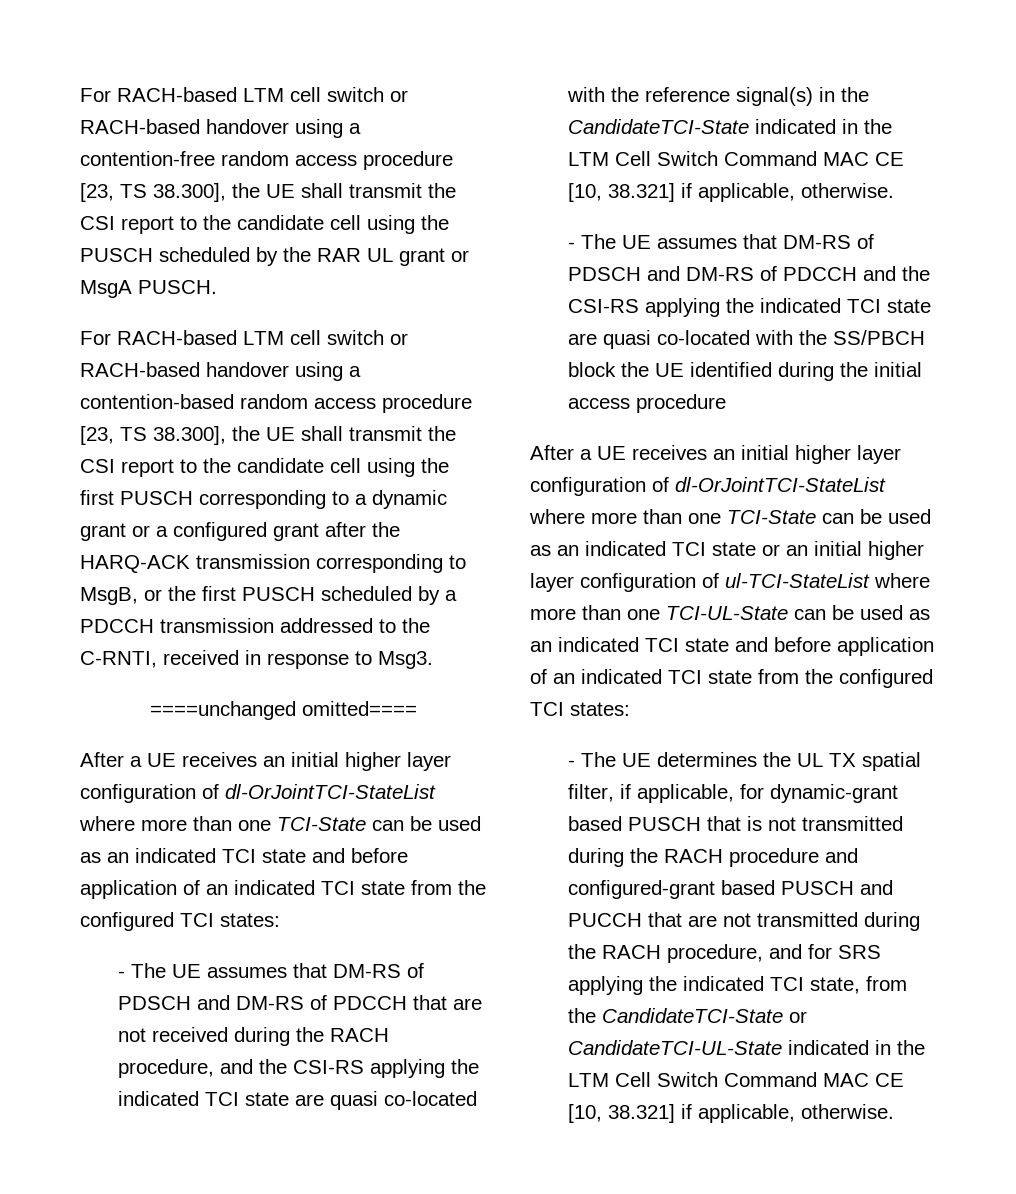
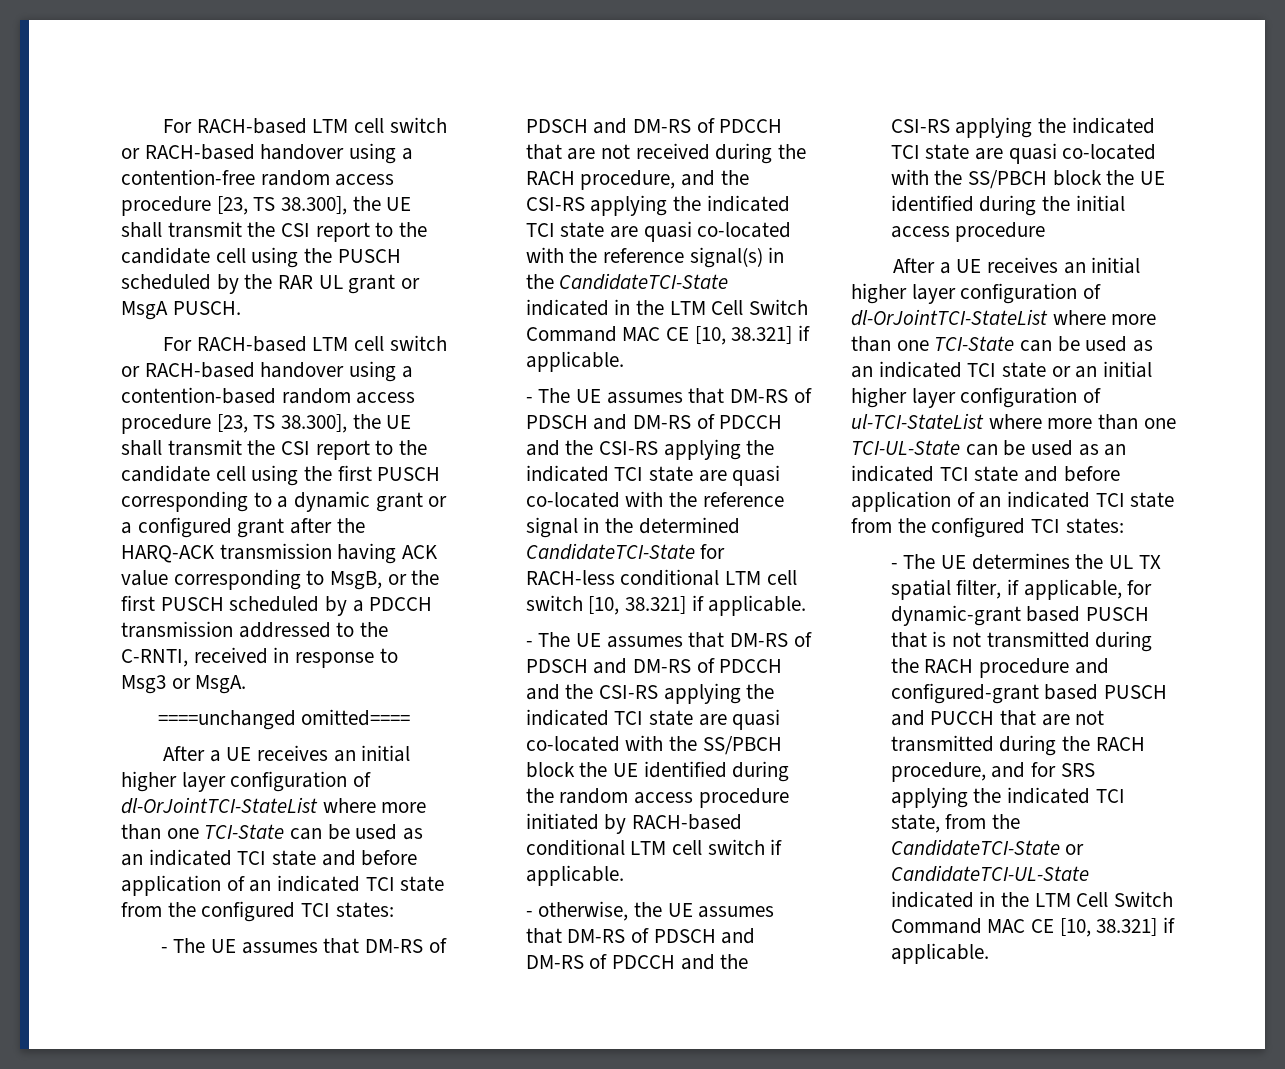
(310, 561) none -> [337,543,439,564] [121,570,168,586] having ACK value
[378,651,433,669] Msg3. -> [121,675,247,694] Msg3 or MsgA.
[697,183,894,202] applicable, otherwise. -> [525,351,624,372] applicable.
(827, 337) none -> [702,492,784,507] [525,517,740,538] [525,543,726,560] [525,569,797,586] [525,595,807,616] [525,632,812,648] [525,658,783,674] [525,683,775,704] [525,709,781,730] [525,735,782,755] [525,761,790,782] [525,788,789,808] [525,813,742,834] [525,839,783,856] [525,865,624,886] [525,901,775,921] [525,928,756,944] [525,954,749,970] [890,117,1155,138] [890,143,1157,164] [890,169,963,185] reference signal in the determined CandidateTCI-State for RACH-less conditional LTM cell switch [10, 38.321] if applicable. // - The UE assumes that DM-RS of PDSCH and DM-RS of PDCCH and the CSI-RS applying the indicated TCI state are quasi co-located with the SS/PBCH block the UE identified during the random access procedure initiated by RACH-based conditional LTM cell switch if applicable. // - otherwise, the UE assumes that DM-RS of PDSCH and DM-RS of PDCCH and the CSI-RS applying the indicated TCI state are quasi co-located with the
[697,1104,894,1123] applicable, otherwise. -> [890,943,989,964] applicable.

